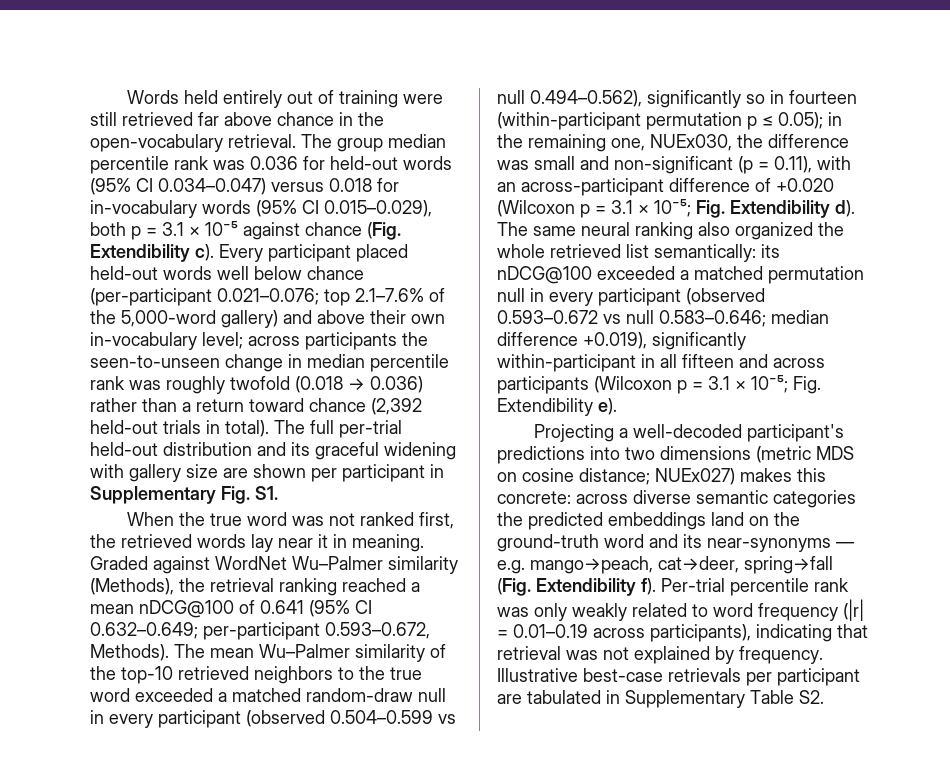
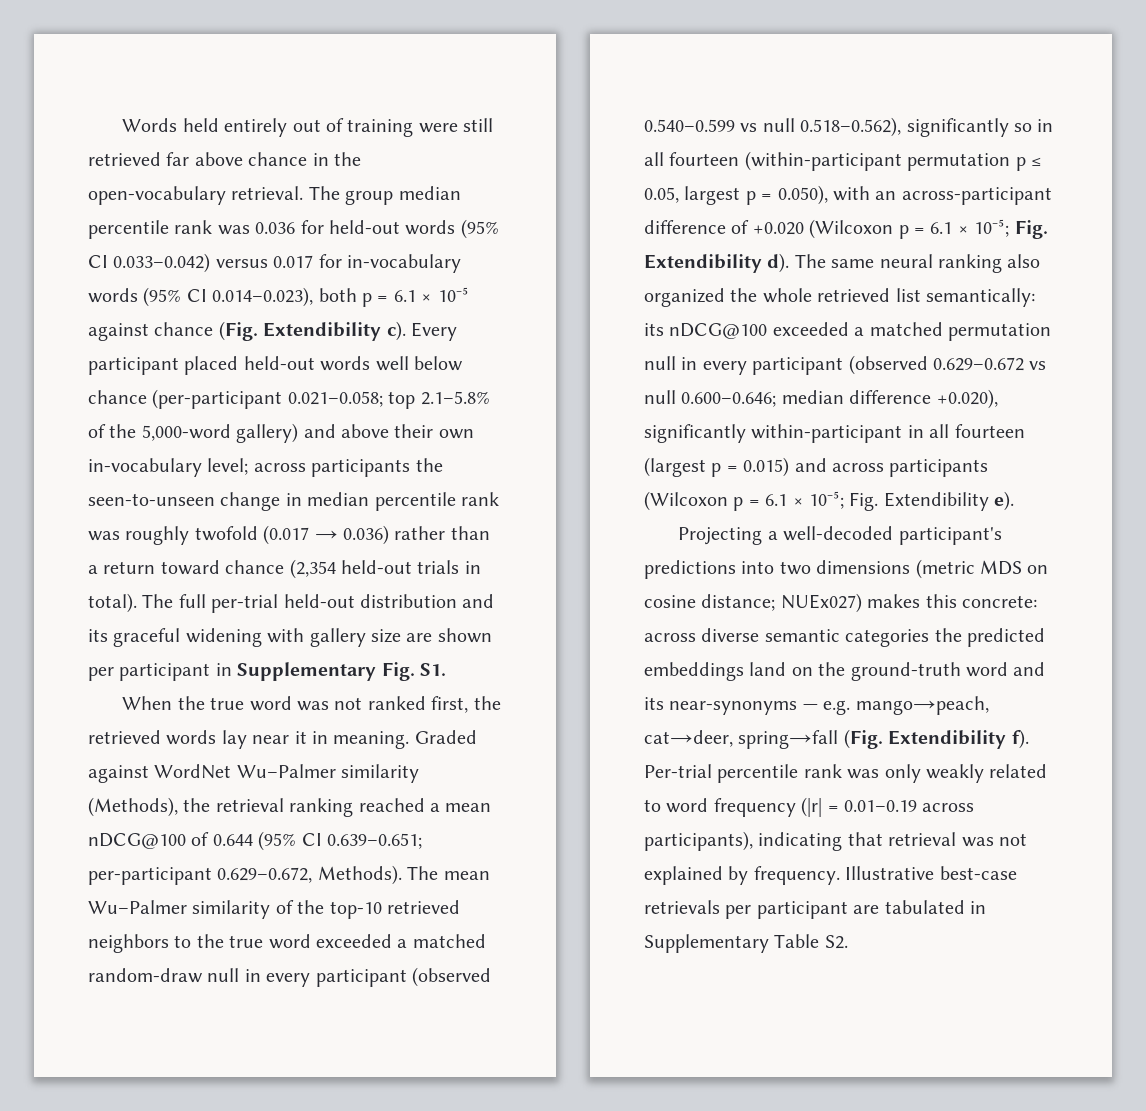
[158,178,372,195] 0.034–0.047) versus 0.018 -> [113,253,314,273] 0.033–0.042) versus 0.017
[324,200,432,217] 0.015–0.029), -> [212,287,314,307] 0.014–0.023),
[162,222,184,236] 3.1 -> [393,290,416,302] 6.1
[217,288,424,306] 0.021–0.076; top 2.1–7.6% -> [287,391,490,409] 0.021–0.058; top 2.1–5.8%
[295,376,343,393] (0.018 -> [263,525,310,545] (0.017
[371,398,422,415] (2,392 -> [289,559,336,579] (2,354
[260,600,372,617] [90,622,430,640] 0.641 (95% CI 0.632–0.649; per-participant 0.593–0.672, -> [212,831,422,851] [88,867,313,885] 0.644 (95% CI 0.639–0.651; per-participant 0.629–0.672,
[330,710,456,724] [497,90,642,107] 0.504–0.599 vs null 0.494–0.562), -> [644,117,902,137] 0.540–0.599 vs null 0.518–0.562),
(784, 97) none -> [644,152,664,166] all
[778,112,842,129] [497,134,849,152] [497,156,812,174] 0.05); in the remaining one, NUEx030, the difference was small and non-significant (p = 0.11), -> [644,185,828,205] 0.05, largest p = 0.050),
[611,200,633,214] 3.1 -> [930,222,953,234] 6.1
[497,310,766,327] 0.593–0.672 vs null 0.583–0.646; -> [933,357,1047,371] [644,390,777,407] 0.629–0.672 vs null 0.600–0.646;
[583,332,647,349] +0.019), -> [936,389,998,409] +0.020),
[682,354,734,368] fifteen -> [954,424,1025,438] [644,457,790,477] fourteen (largest p = 0.015)
[708,376,730,390] 3.1 -> [765,494,788,506] 6.1

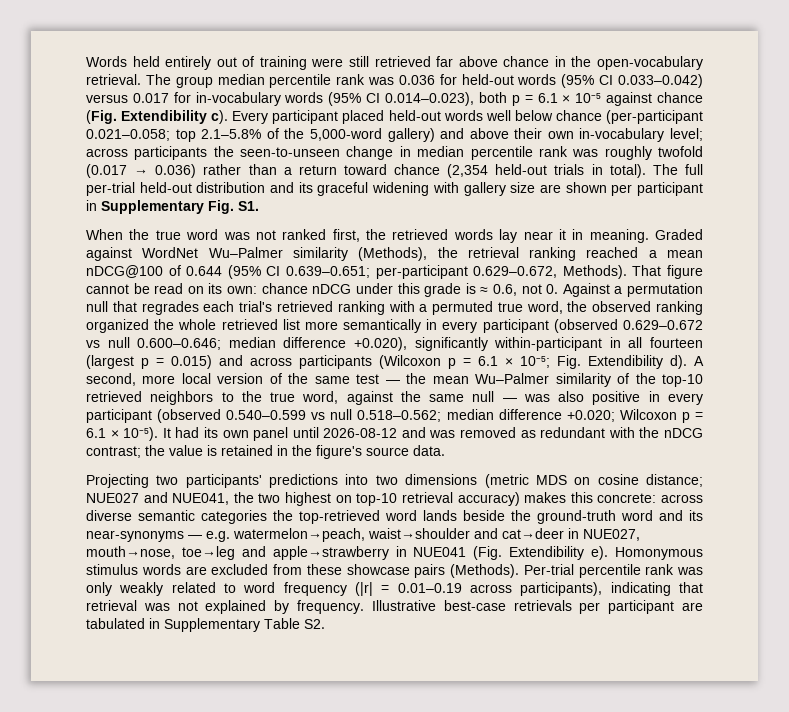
[407,866,490,880] [88,900,460,919] [88,934,486,953] [88,967,491,987] [644,117,1054,137] [644,151,1042,171] [644,185,1052,205] [644,219,1048,239] [644,253,1041,273] The mean Wu–Palmer similarity of the top-10 retrieved neighbors to the true word exceeded a matched random-draw null in every participant (observed 0.540–0.599 vs null 0.518–0.562), significantly so in all fourteen (within-participant permutation p ≤ 0.05, largest p = 0.050), with an across-participant difference of +0.020 (Wilcoxon p = 6.1 × 10⁻⁵; Fig. Extendibility d). The same neural ranking also -> [632,265,704,279] [86,283,703,297] [86,301,703,315] That figure cannot be read on its own: chance nDCG under this grade is ≈ 0.6, not 0. Against a permutation null that regrades each trial's retrieved ranking with a permuted true word, the observed ranking
[926,288,1035,307] [644,322,1051,341] [644,356,676,370] semantically: its nDCG@100 exceeded a matched permutation null -> [304,319,422,333] more semantically
[994,491,1015,511] [678,526,1002,545] e). // Projecting a well-decoded participant's -> [670,355,704,369] [86,373,703,387] [86,391,703,405] [86,409,703,423] [86,427,703,441] [86,445,445,459] [86,474,262,488] d). A second, more local version of the same test — the mean Wu–Palmer similarity of the top-10 retrieved neighbors to the true word, against the same null — was also positive in every participant (observed 0.540–0.599 vs null 0.518–0.562; median difference +0.020; Wilcoxon p = 6.1 × 10⁻⁵). It had its own panel until 2026-08-12 and was removed as redundant with the nDCG contrast; the value is retained in the figure's source data. // Projecting two participants'
[780,593,862,613] NUEx027) -> [86,492,520,506] NUE027 and NUE041, the two highest on top-10 retrieval accuracy)
[967,628,1045,647] [644,662,813,681] predicted embeddings land on -> [299,510,505,524] top-retrieved word lands beside
[855,696,989,715] [644,729,1029,749] mango→peach, cat→deer, spring→fall (Fig. Extendibility f). -> [233,528,640,542] [86,546,704,560] [86,564,519,578] watermelon→peach, waist→shoulder and cat→deer in NUE027, mouth→nose, toe→leg and apple→strawberry in NUE041 (Fig. Extendibility e). Homonymous stimulus words are excluded from these showcase pairs (Methods).

